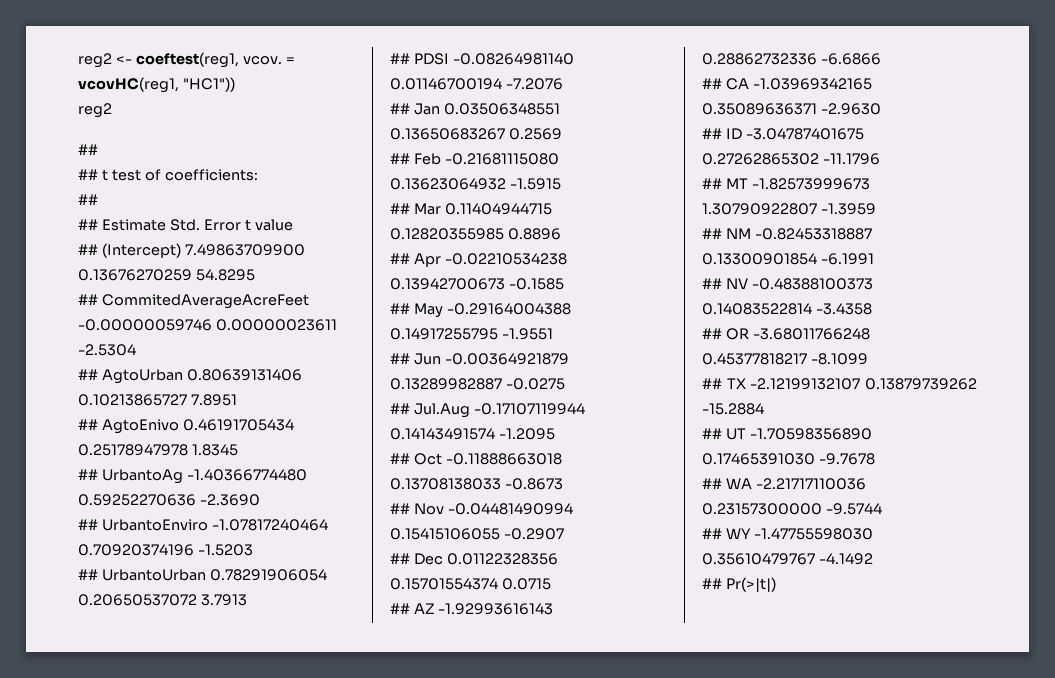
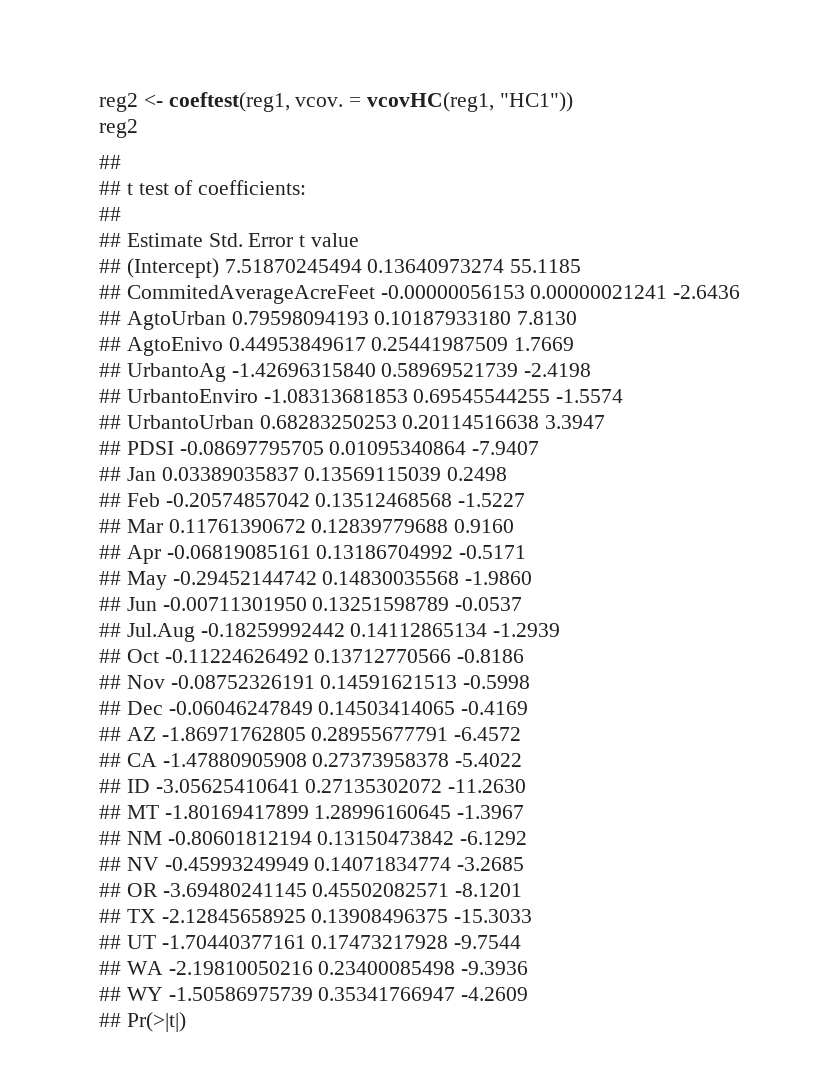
[184,244,305,256] [78,269,255,281] 7.49863709900 0.13676270259 54.8295 -> [224,259,582,273] 7.51870245494 0.13640973274 55.1185
[78,319,337,331] [78,344,136,356] -0.00000059746 0.00000023611 -2.5304 -> [380,285,741,299] -0.00000056153 0.00000021241 -2.6436
[186,369,302,381] [78,394,237,406] 0.80639131406 0.10213865727 7.8951 -> [231,311,578,325] 0.79598094193 0.10187933180 7.8130
[182,419,294,431] [78,444,238,456] 0.46191705434 0.25178947978 1.8345 -> [228,337,575,351] 0.44953849617 0.25441987509 1.7669
[186,469,307,481] [78,494,260,506] -1.40366774480 0.59252270636 -2.3690 -> [231,363,592,377] -1.42696315840 0.58969521739 -2.4198
[211,519,328,531] [78,544,253,556] -1.07817240464 0.70920374196 -1.5203 -> [263,389,624,403] -1.08313681853 0.69545544255 -1.5574
[209,569,327,581] [78,594,247,606] 0.78291906054 0.20650537072 3.7913 -> [259,415,606,429] 0.68283250253 0.20114516638 3.3947
[452,53,574,65] [390,78,563,90] -0.08264981140 0.01146700194 -7.2076 -> [179,441,540,455] -0.08697795705 0.01095340864 -7.9407
[443,103,560,115] [390,128,562,140] 0.03506348551 0.13650683267 0.2569 -> [161,467,508,481] 0.03389035837 0.13569115039 0.2498
[444,153,559,165] [390,178,561,190] -0.21681115080 0.13623064932 -1.5915 -> [165,493,526,507] -0.20574857042 0.13512468568 -1.5227
[444,203,552,215] [390,228,561,240] 0.11404944715 0.12820355985 0.8896 -> [168,519,515,533] 0.11761390672 0.12839779688 0.9160
[444,253,567,265] [390,278,564,290] -0.02210534238 0.13942700673 -0.1585 -> [166,545,527,559] -0.06819085161 0.13186704992 -0.5171
[446,303,571,315] [390,328,553,340] -0.29164004388 0.14917255795 -1.9551 -> [172,571,533,585] -0.29452144742 0.14830035568 -1.9860
[444,353,569,365] [390,378,565,390] -0.00364921879 0.13289982887 -0.0275 -> [162,597,523,611] -0.00711301950 0.13251598789 -0.0537
[473,403,585,415] [390,428,555,440] -0.17107119944 0.14143491574 -1.2095 -> [200,623,561,637] -0.18259992442 0.14112865134 -1.2939
[445,453,562,465] [390,478,563,490] -0.11888663018 0.13708138033 -0.8673 -> [164,649,525,663] -0.11224626492 0.13712770566 -0.8186
[447,503,573,515] [390,528,564,540] -0.04481490994 0.15415106055 -0.2907 -> [170,675,531,689] -0.08752326191 0.14591621513 -0.5998
[446,553,558,565] [390,578,551,590] 0.01122328356 0.15701554374 0.0715 -> [168,701,529,715] -0.06046247849 0.14503414065 -0.4169
[437,603,553,615] [702,53,881,65] -1.92993616143 0.28862732336 -6.6866 -> [161,727,522,741] -1.86971762805 0.28955677791 -6.4572
[752,78,872,90] [702,103,881,115] -1.03969342165 0.35089636371 -2.9630 -> [162,753,523,767] -1.47880905908 0.27373958378 -5.4022
[745,128,864,140] [702,153,880,165] -3.04787401675 0.27262865302 -11.1796 -> [155,779,527,793] -3.05625410641 0.27135302072 -11.2630
[751,178,870,190] [702,203,876,215] -1.82573999673 1.30790922807 -1.3959 -> [164,805,525,819] -1.80169417899 1.28996160645 -1.3967
[754,228,872,240] [702,253,874,265] -0.82453318887 0.13300901854 -6.1991 -> [167,831,528,845] -0.80601812194 0.13150473842 -6.1292
[751,278,873,290] [702,303,872,315] -0.48388100373 0.14083522814 -3.4358 -> [164,857,525,871] -0.45993249949 0.14071834774 -3.2685
[752,328,870,340] [702,353,868,365] -3.68011766248 0.45377818217 -8.1099 -> [162,883,523,897] -3.69480241145 0.45502082571 -8.1201
[750,378,977,390] [702,403,764,415] -2.12199132107 0.13879739262 -15.2884 -> [161,909,533,923] -2.12845658925 0.13908496375 -15.3033
[749,428,872,440] [702,453,875,465] -1.70598356890 0.17465391030 -9.7678 -> [161,935,522,949] -1.70440377161 0.17473217928 -9.7544
[755,478,866,490] [702,503,882,515] -2.21717110036 0.23157300000 -9.5744 -> [168,961,529,975] -2.19810050216 0.23400085498 -9.3936
[753,528,873,540] [702,553,873,565] -1.47755598030 0.35610479767 -4.1492 -> [168,987,529,1001] -1.50586975739 0.35341766947 -4.2609

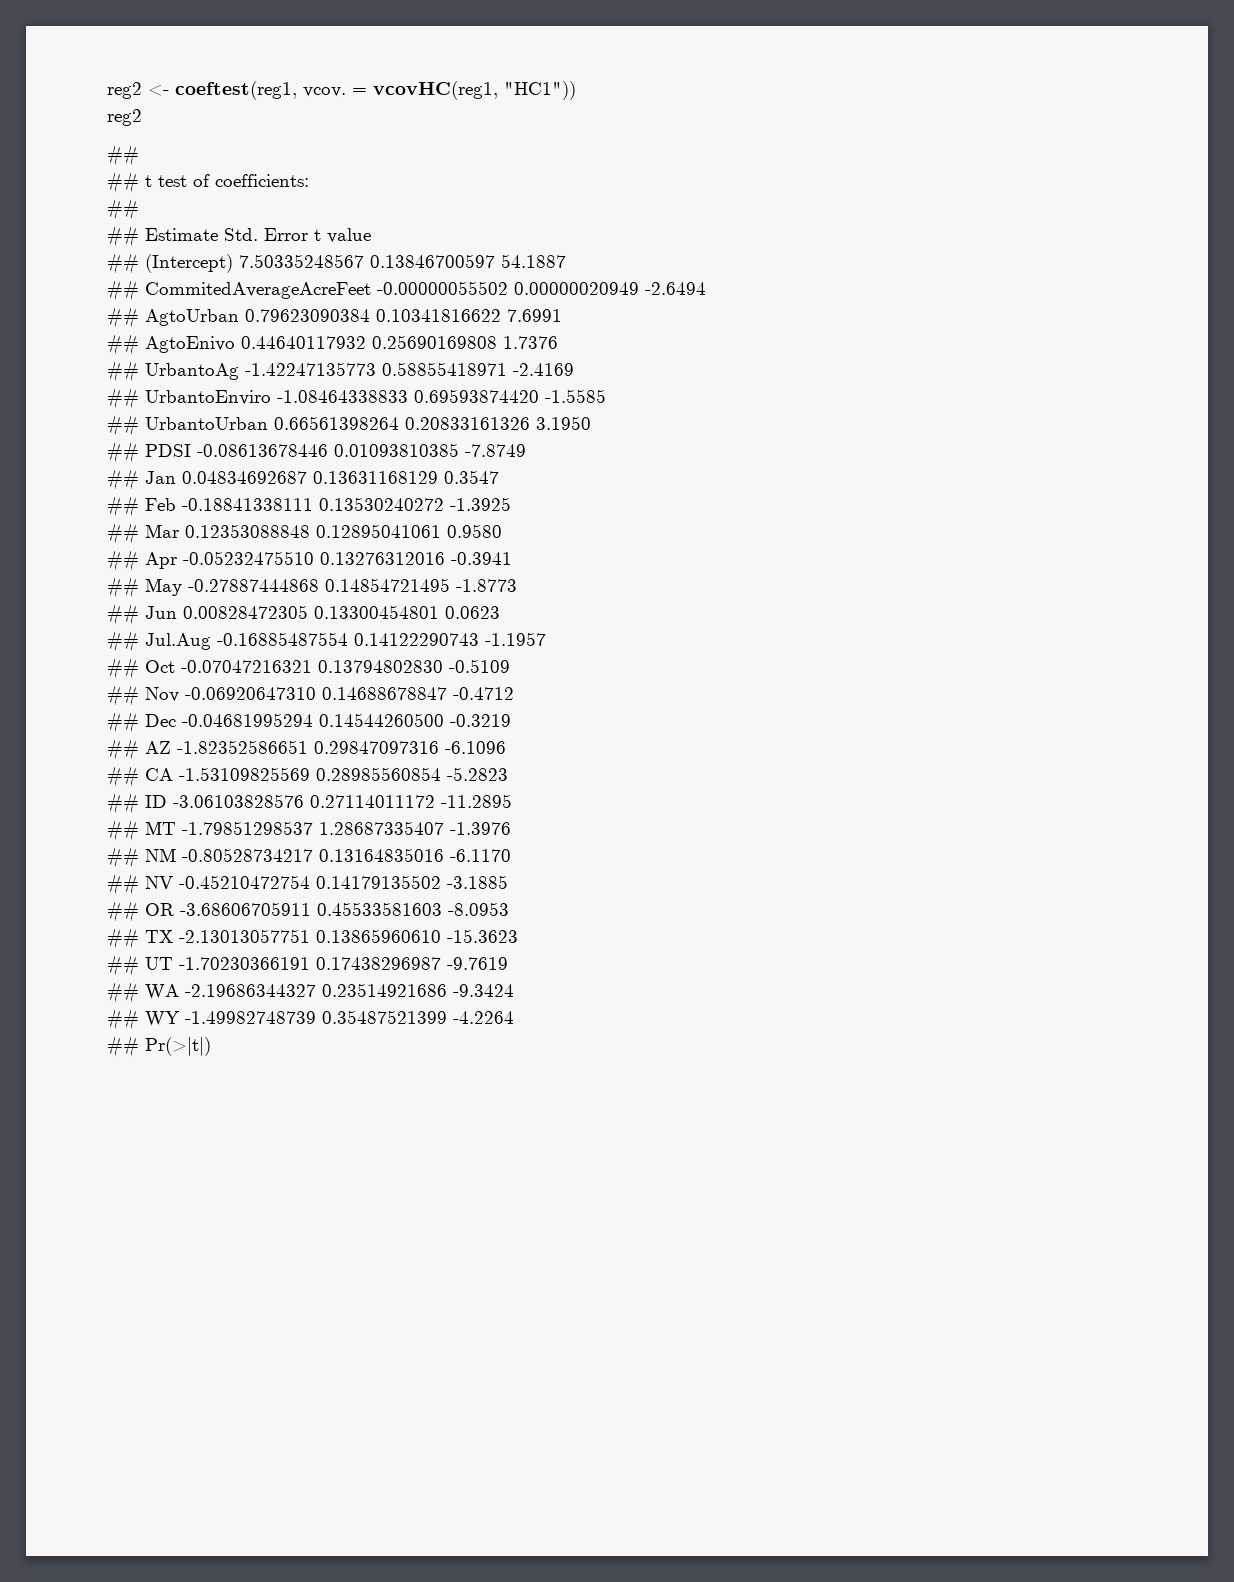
[224,259,582,273] 7.51870245494 0.13640973274 55.1185 -> [239,254,566,268] 7.50335248567 0.13846700597 54.1887
[380,285,741,299] -0.00000056153 0.00000021241 -2.6436 -> [377,281,706,295] -0.00000055502 0.00000020949 -2.6494
[231,311,578,325] 0.79598094193 0.10187933180 7.8130 -> [245,309,562,322] 0.79623090384 0.10341816622 7.6991
[228,337,575,351] 0.44953849617 0.25441987509 1.7669 -> [241,335,558,349] 0.44640117932 0.25690169808 1.7376
[231,363,592,377] -1.42696315840 0.58969521739 -2.4198 -> [245,362,574,376] -1.42247135773 0.58855418971 -2.4169
[263,389,624,403] -1.08313681853 0.69545544255 -1.5574 -> [277,389,606,403] -1.08464338833 0.69593874420 -1.5585
[259,415,606,429] 0.68283250253 0.20114516638 3.3947 -> [274,416,591,430] 0.66561398264 0.20833161326 3.1950
[179,441,540,455] -0.08697795705 0.01095340864 -7.9407 -> [197,443,526,457] -0.08613678446 0.01093810385 -7.8749
[161,467,508,481] 0.03389035837 0.13569115039 0.2498 -> [182,470,499,484] 0.04834692687 0.13631168129 0.3547
[165,493,526,507] -0.20574857042 0.13512468568 -1.5227 -> [182,497,511,511] -0.18841338111 0.13530240272 -1.3925
[168,519,515,533] 0.11761390672 0.12839779688 0.9160 -> [185,524,502,538] 0.12353088848 0.12895041061 0.9580
[166,545,527,559] -0.06819085161 0.13186704992 -0.5171 -> [183,551,512,565] -0.05232475510 0.13276312016 -0.3941
[172,571,533,585] -0.29452144742 0.14830035568 -1.9860 -> [188,578,517,592] -0.27887444868 0.14854721495 -1.8773
[162,597,523,611] -0.00711301950 0.13251598789 -0.0537 -> [183,605,500,619] 0.00828472305 0.13300454801 0.0623
[200,623,561,637] -0.18259992442 0.14112865134 -1.2939 -> [217,632,546,646] -0.16885487554 0.14122290743 -1.1957
[164,649,525,663] -0.11224626492 0.13712770566 -0.8186 -> [181,659,510,673] -0.07047216321 0.13794802830 -0.5109
[170,675,531,689] -0.08752326191 0.14591621513 -0.5998 -> [185,687,514,700] -0.06920647310 0.14688678847 -0.4712
[168,701,529,715] -0.06046247849 0.14503414065 -0.4169 -> [182,713,511,727] -0.04681995294 0.14544260500 -0.3219
[161,727,522,741] -1.86971762805 0.28955677791 -6.4572 -> [177,740,506,754] -1.82352586651 0.29847097316 -6.1096
[162,753,523,767] -1.47880905908 0.27373958378 -5.4022 -> [179,767,508,781] -1.53109825569 0.28985560854 -5.2823
[155,779,527,793] -3.05625410641 0.27135302072 -11.2630 -> [173,794,512,808] -3.06103828576 0.27114011172 -11.2895
[164,805,525,819] -1.80169417899 1.28996160645 -1.3967 -> [182,821,511,835] -1.79851298537 1.28687335407 -1.3976
[167,831,528,845] -0.80601812194 0.13150473842 -6.1292 -> [182,848,511,862] -0.80528734217 0.13164835016 -6.1170
[164,857,525,871] -0.45993249949 0.14071834774 -3.2685 -> [179,875,508,889] -0.45210472754 0.14179135502 -3.1885
[162,883,523,897] -3.69480241145 0.45502082571 -8.1201 -> [180,902,509,916] -3.68606705911 0.45533581603 -8.0953
[161,909,533,923] -2.12845658925 0.13908496375 -15.3033 -> [179,929,518,943] -2.13013057751 0.13865960610 -15.3623
[161,935,522,949] -1.70440377161 0.17473217928 -9.7544 -> [179,957,508,970] -1.70230366191 0.17438296987 -9.7619
[168,961,529,975] -2.19810050216 0.23400085498 -9.3936 -> [185,983,514,997] -2.19686344327 0.23514921686 -9.3424
[168,987,529,1001] -1.50586975739 0.35341766947 -4.2609 -> [185,1010,514,1024] -1.49982748739 0.35487521399 -4.2264

